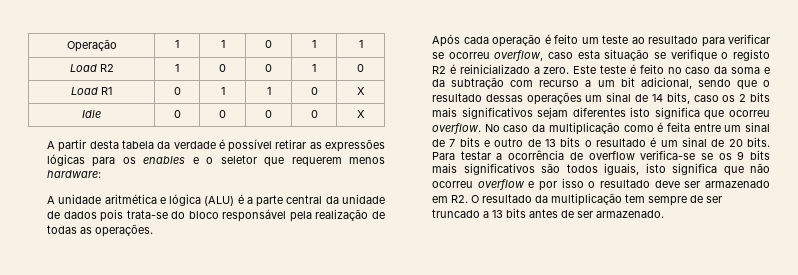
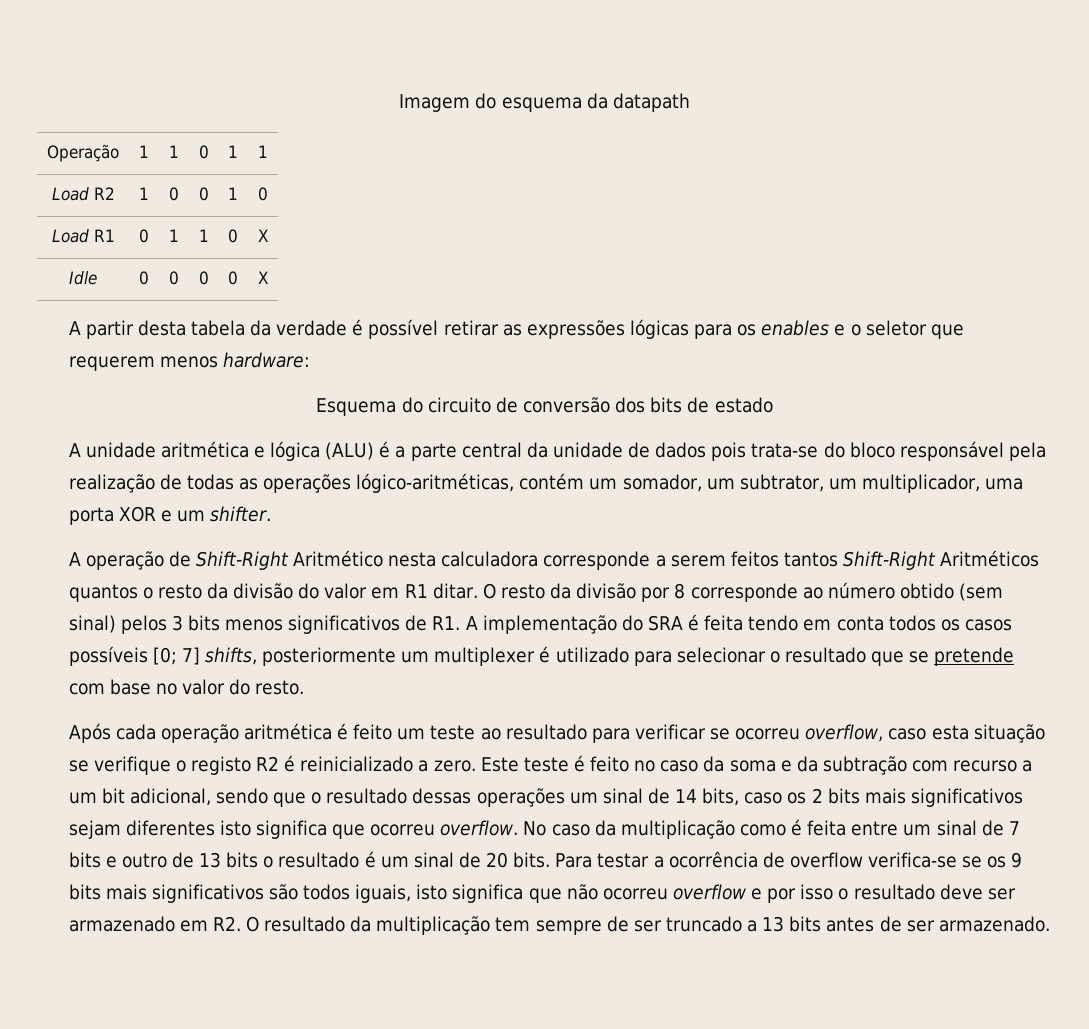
(66, 45) none -> [399,93,690,112] Imagem do esquema da datapath //
(101, 174) none -> [316,397,773,416] // Esquema do circuito de conversão dos bits de estado
[94,224,153,237] operações. -> [263,473,1024,493] [68,506,272,525] [68,550,1040,570] [68,582,1004,602] [68,614,1012,634] [68,646,1015,666] [68,679,305,695] operações lógico-aritméticas, contém um somador, um subtrator, um multiplicador, uma porta XOR e um shifter. // A operação de Shift-Right Aritmético nesta calculadora corresponde a serem feitos tantos Shift-Right Aritméticos quantos o resto da divisão do valor em R1 ditar. O resto da divisão por 8 corresponde ao número obtido (sem sinal) pelos 3 bits menos significativos de R1. A implementação do SRA é feita tendo em conta todos os casos possíveis [0; 7] shifts, posteriormente um multiplexer é utilizado para selecionar o resultado que se pretende com base no valor do resto.
(541, 40) none -> [243,723,332,740] aritmética

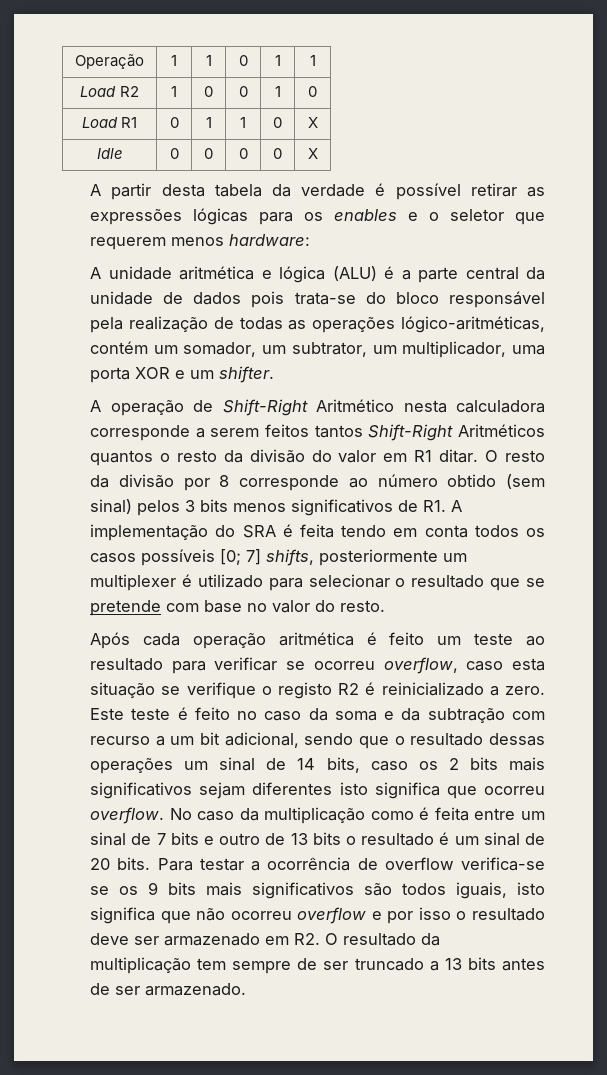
[399,93,690,112] Imagem do esquema da datapath // -> (75, 61) none
[316,397,773,416] // Esquema do circuito de conversão dos bits de estado -> (311, 240) none

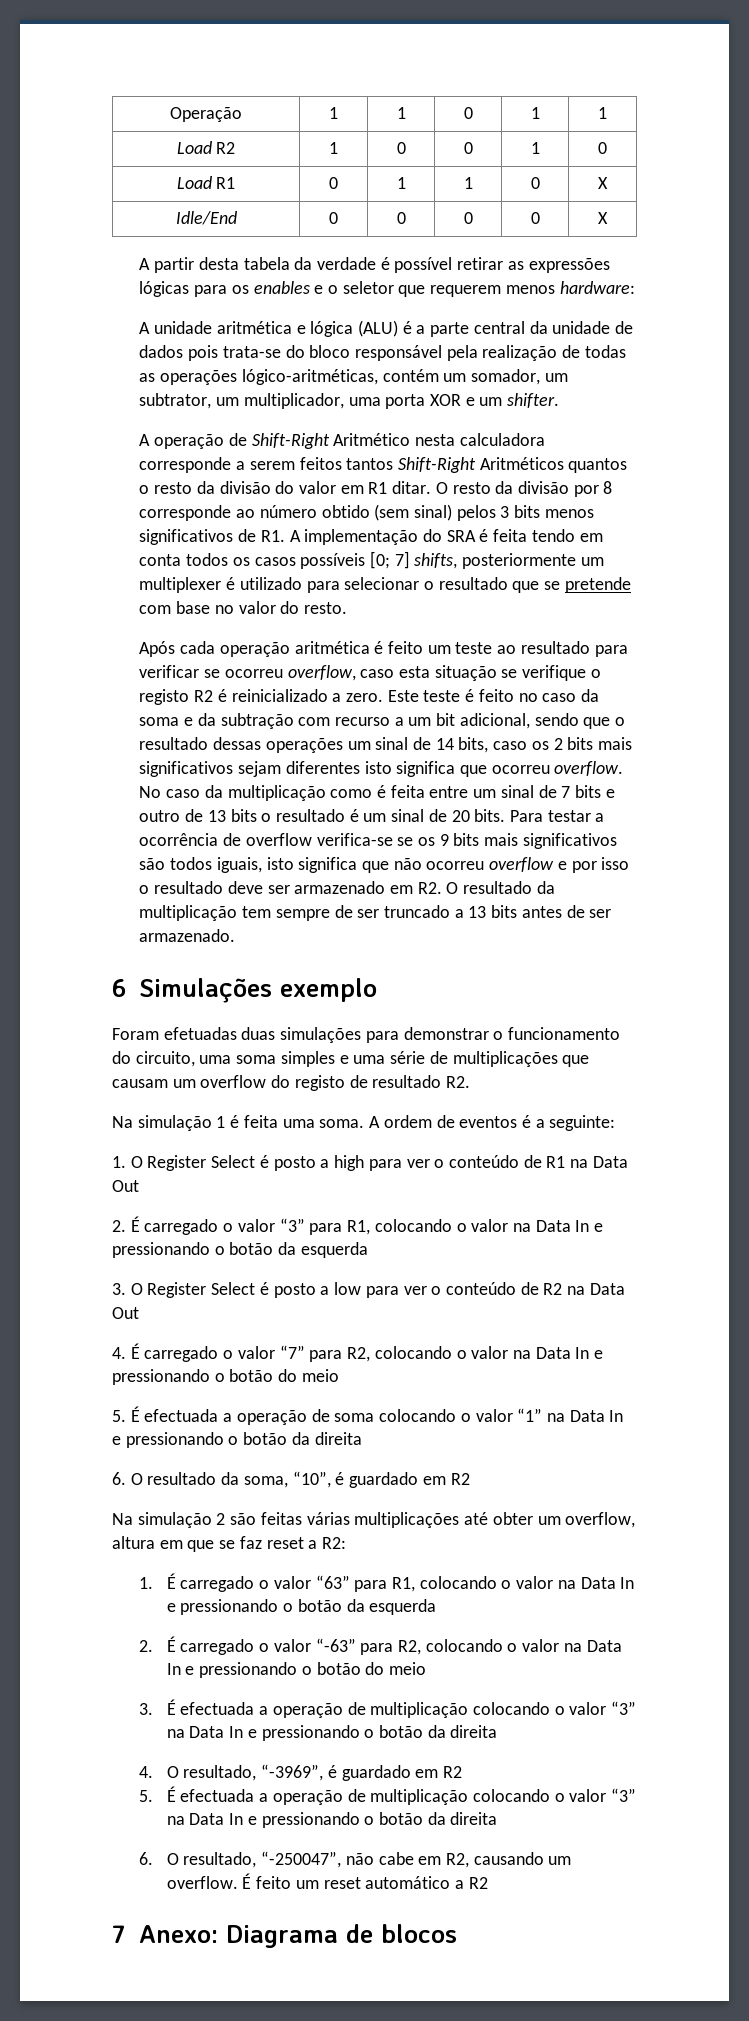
[96,148,123,159] Idle -> [175,211,237,225] Idle/End
(247, 989) none -> [112,978,378,1003] [112,1027,621,1043] [112,1051,590,1067] [112,1075,471,1091] [112,1115,616,1131] [112,1155,628,1171] [112,1180,139,1192] [112,1216,604,1235] [112,1242,368,1258] [112,1282,625,1298] [112,1307,139,1319] [112,1343,604,1362] [112,1369,339,1385] [112,1406,624,1425] [112,1432,362,1448] [112,1471,470,1488] [112,1512,636,1528] [112,1536,347,1552] [139,1573,635,1592] [166,1599,437,1615] [139,1636,622,1655] [166,1662,427,1678] [139,1699,637,1718] [166,1725,498,1741] [139,1764,463,1781] [139,1786,637,1805] [166,1812,498,1828] [139,1851,572,1868] [166,1873,488,1889] [112,1924,458,1948] // 6 Simulações exemplo // Foram efetuadas duas simulações para demonstrar o funcionamento do circuito, uma soma simples e uma série de multiplicações que causam um overflow do registo de resultado R2. // Na simulação 1 é feita uma soma. A ordem de eventos é a seguinte: // 1. O Register Select é posto a high para ver o conteúdo de R1 na Data Out // 2. É carregado o valor “3” para R1, colocando o valor na Data In e pressionando o botão da esquerda // 3. O Register Select é posto a low para ver o conteúdo de R2 na Data Out // 4. É carregado o valor “7” para R2, colocando o valor na Data In e pressionando o botão do meio // 5. É efectuada a operação de soma colocando o valor “1” na Data In e pressionando o botão da direita // 6. O resultado da soma, “10”, é guardado em R2 // Na simulação 2 são feitas várias multiplicações até obter um overflow, altura em que se faz reset a R2: // 1. É carregado o valor “63” para R1, colocando o valor na Data In e pressionando o botão da esquerda // 2. É carregado o valor “-63” para R2, colocando o valor na Data In e pressionando o botão do meio // 3. É efectuada a operação de multiplicação colocando o valor “3” na Data In e pressionando o botão da direita // 4. O resultado, “-3969”, é guardado em R2 // 5. É efectuada a operação de multiplicação colocando o valor “3” na Data In e pressionando o botão da direita // 6. O resultado, “-250047”, não cabe em R2, causando um overflow. É feito um reset automático a R2 // 7 Anexo: Diagrama de blocos

